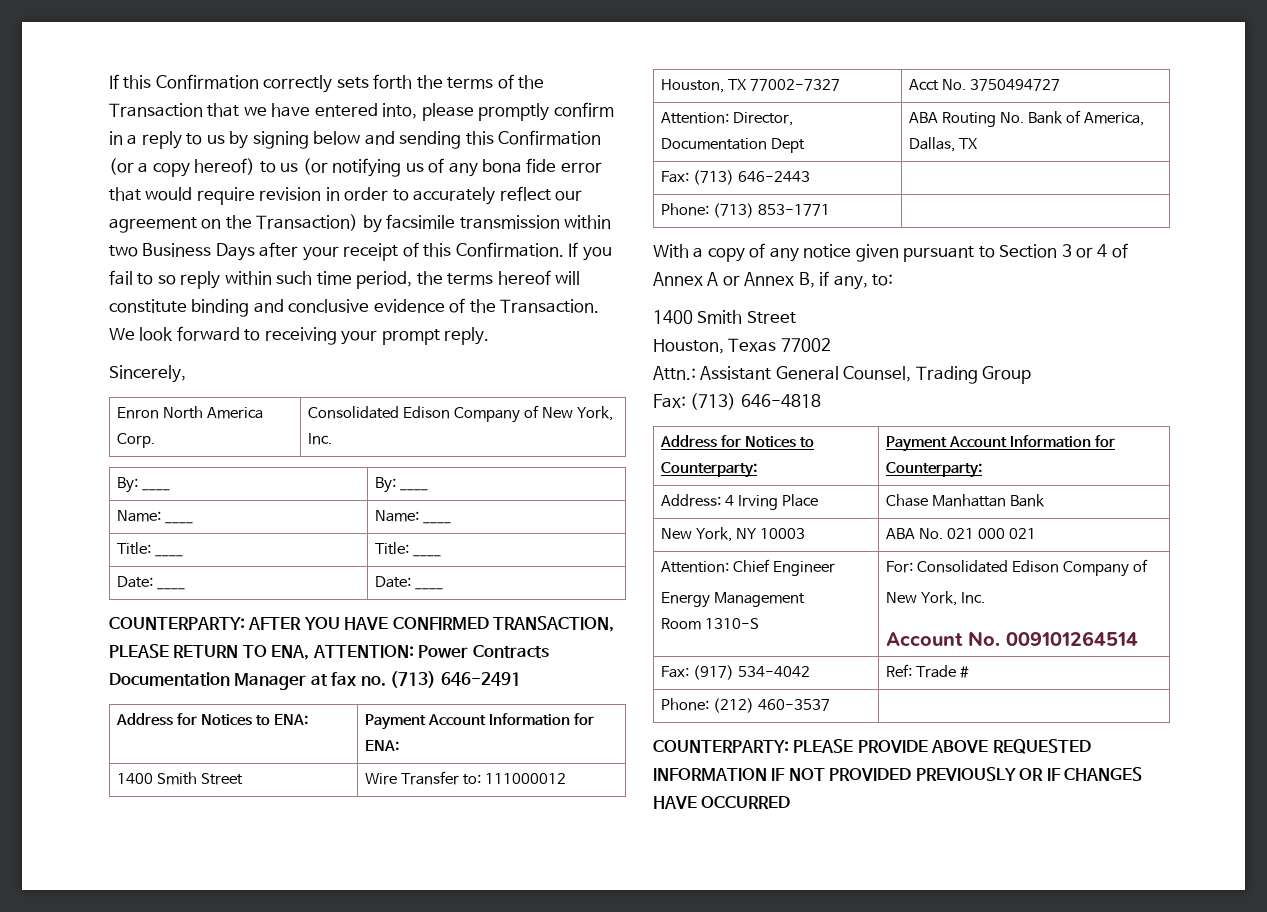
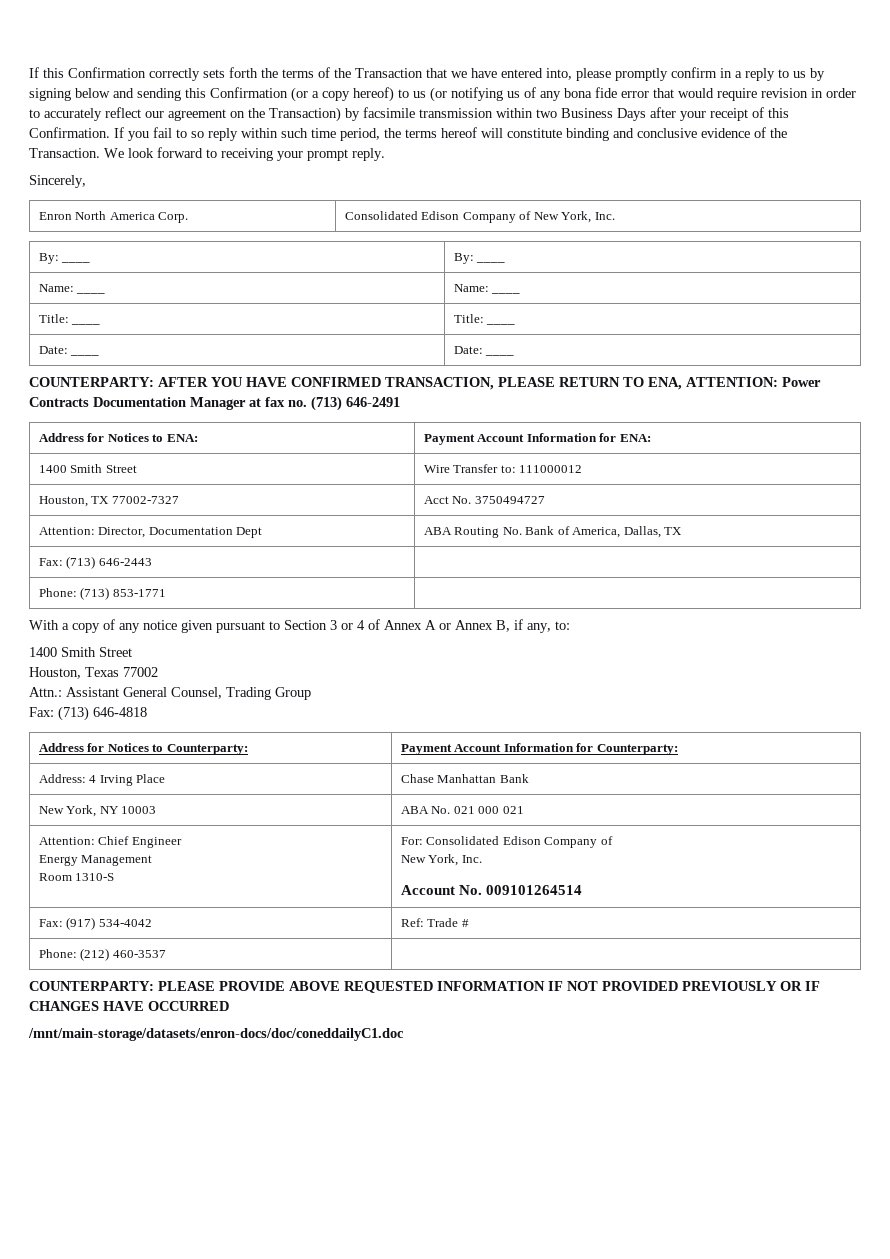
(791, 802) none -> [28,1028,404,1041] // /mnt/main-storage/datasets/enron-docs/doc/coneddailyC1.doc

